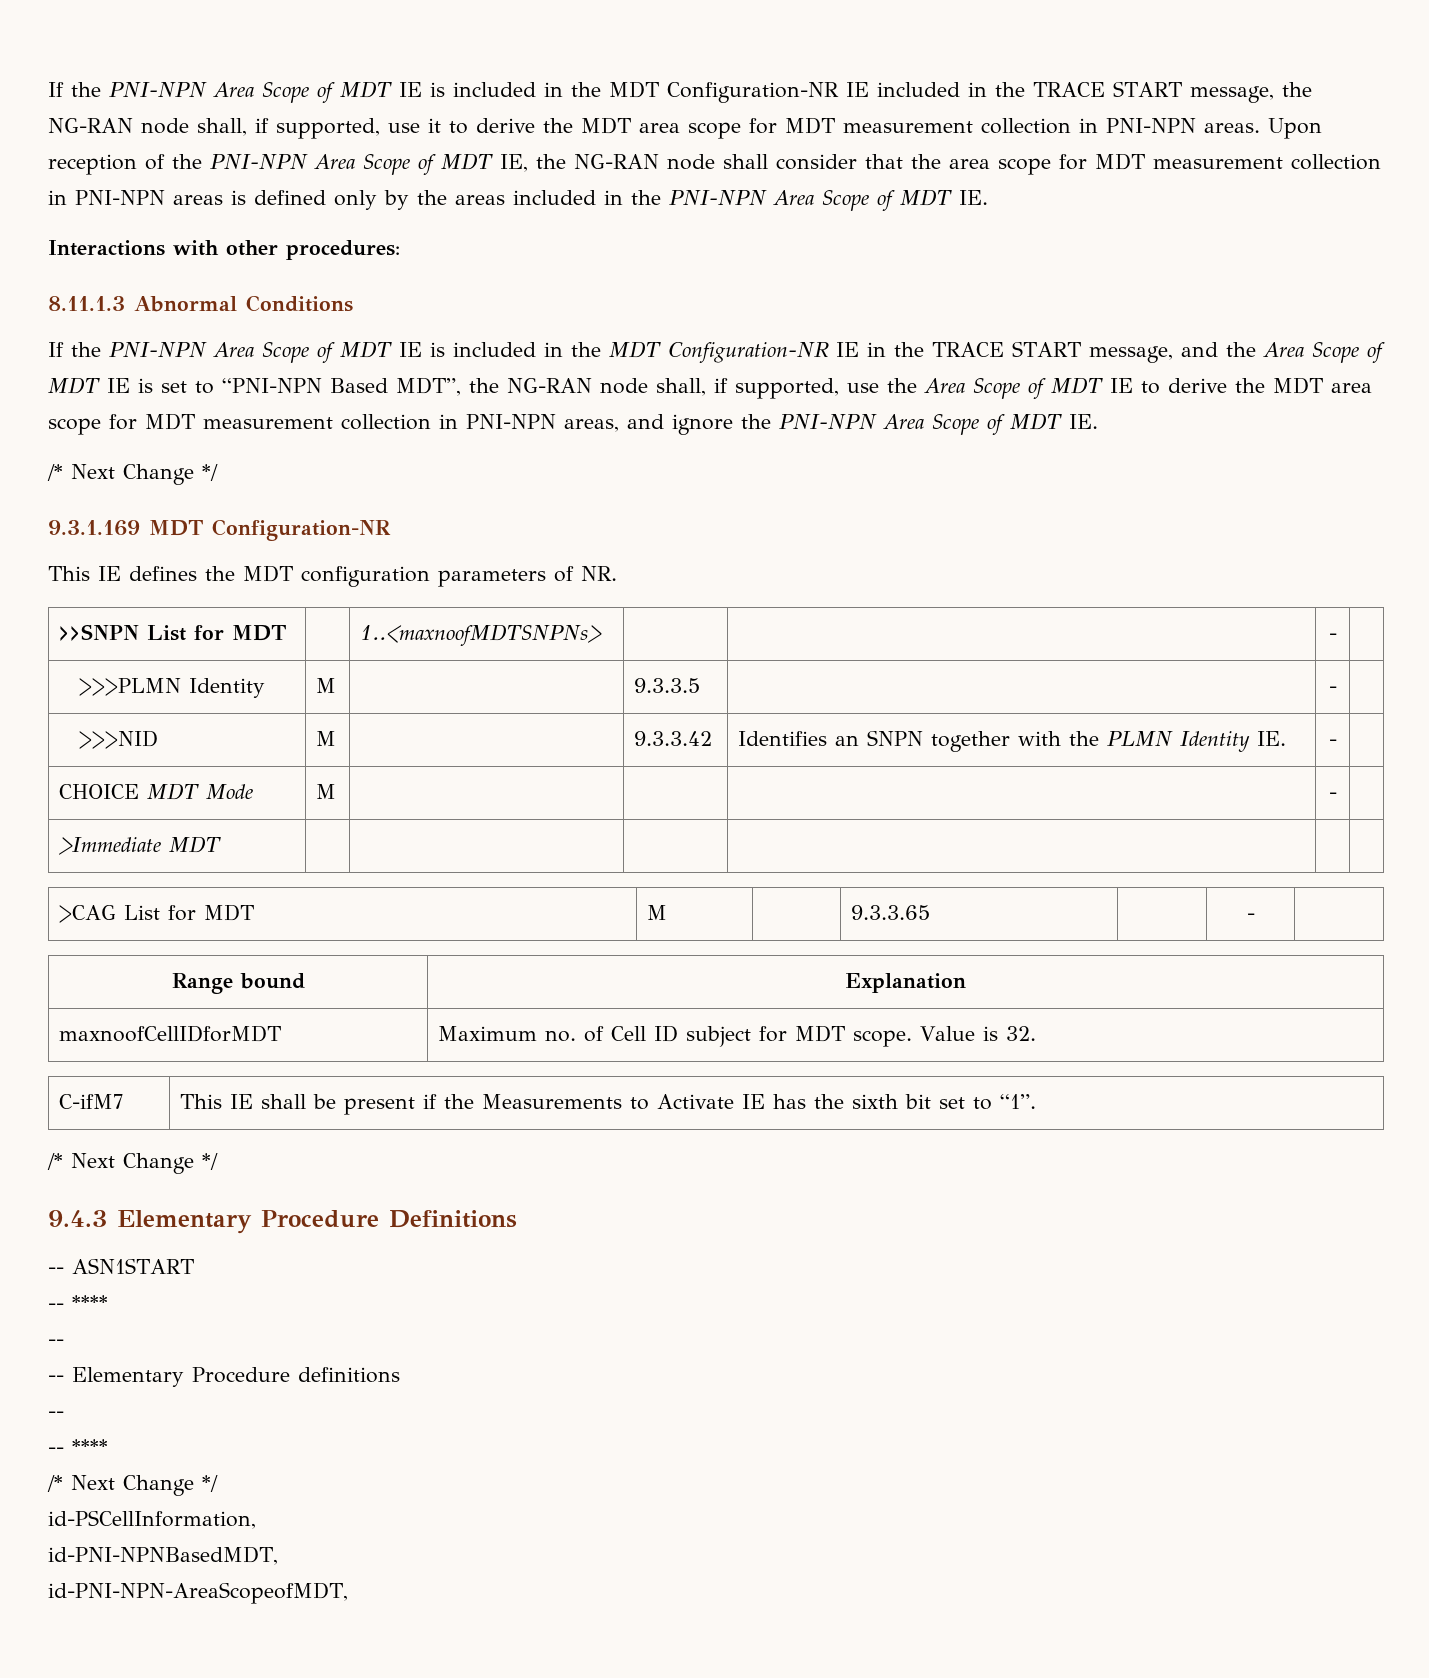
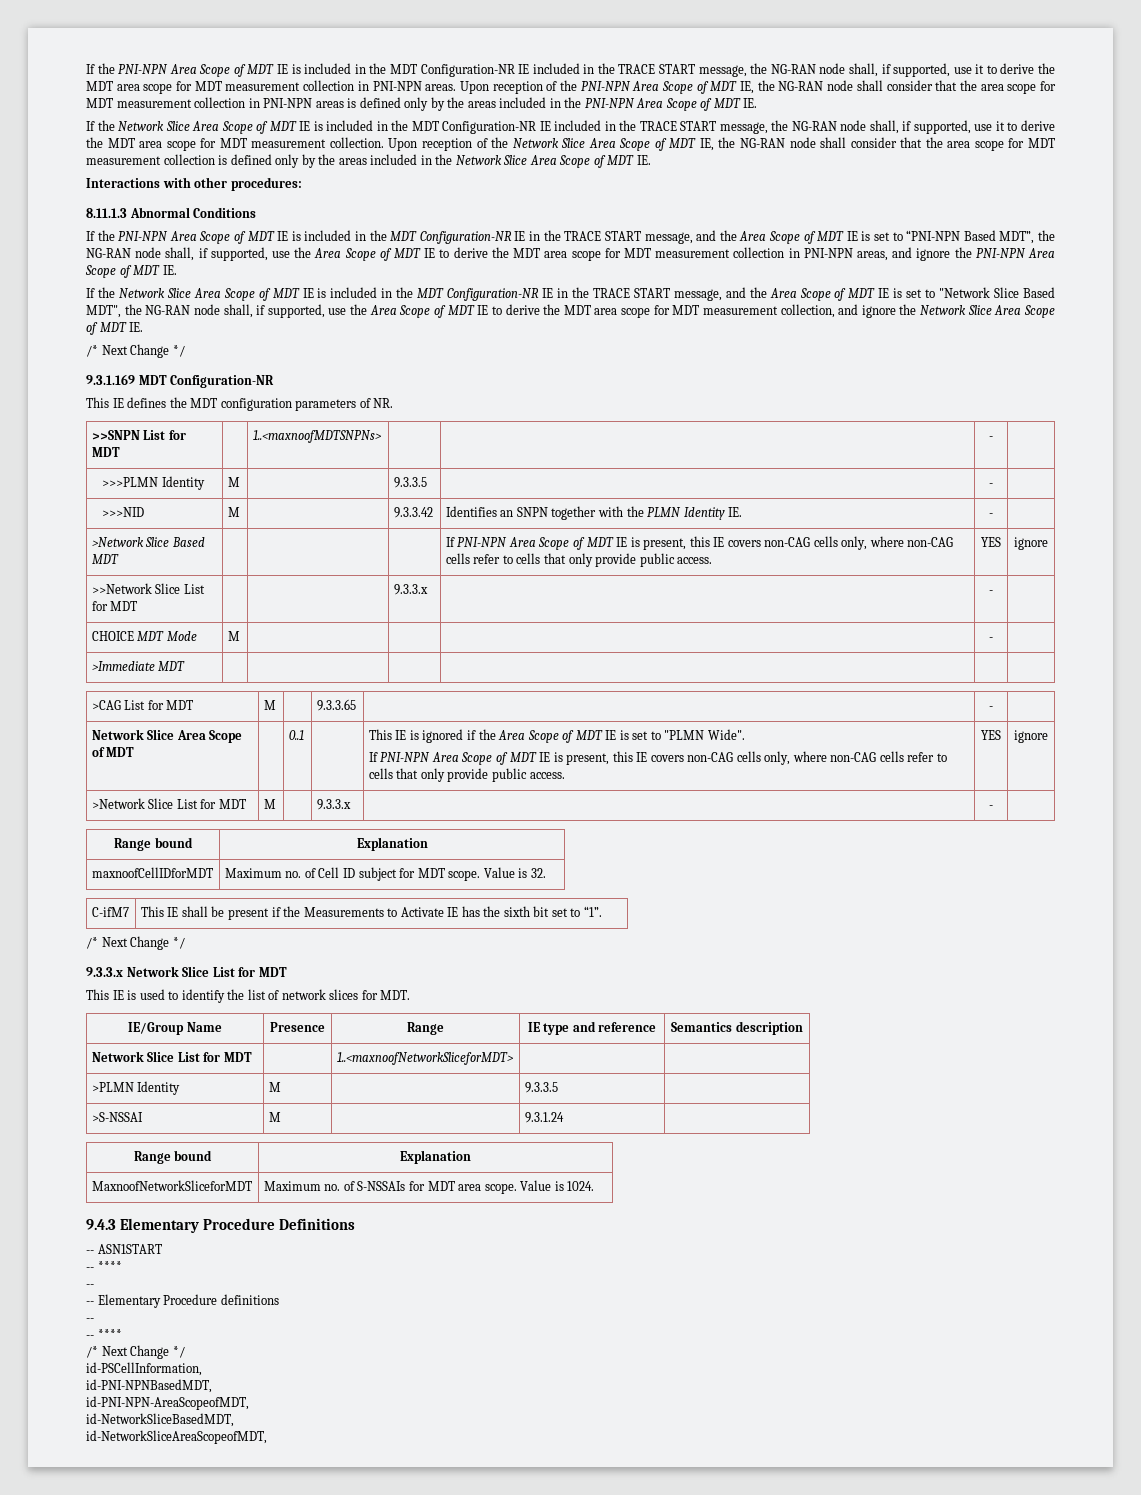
(988, 197) none -> [86,120,1055,134] [86,137,1056,151] [86,154,651,168] // If the Network Slice Area Scope of MDT IE is included in the MDT Configuration-NR IE included in the TRACE START message, the NG-RAN node shall, if supported, use it to derive the MDT area scope for MDT measurement collection. Upon reception of the Network Slice Area Scope of MDT IE, the NG-RAN node shall consider that the area scope for MDT measurement collection is defined only by the areas included in the Network Slice Area Scope of MDT IE.
(1098, 421) none -> [86,287,1056,301] [86,304,1055,318] [86,322,144,335] // If the Network Slice Area Scope of MDT IE is included in the MDT Configuration-NR IE in the TRACE START message, and the Area Scope of MDT IE is set to "Network Slice Based MDT", the NG-RAN node shall, if supported, use the Area Scope of MDT IE to derive the MDT area scope for MDT measurement collection, and ignore the Network Slice Area Scope of MDT IE.
(1337, 742) none -> [91,537,205,547] [91,554,119,564] [445,536,954,550] [445,553,713,567] [981,537,1001,547] [1014,537,1048,550] [91,583,205,594] [91,601,138,611] [393,584,428,595] [989,590,993,594] // >Network Slice Based MDT | | | | If PNI-NPN Area Scope of MDT IE is present, this IE covers non-CAG cells only, where non-CAG cells refer to cells that only provide public access. | YES | ignore // >>Network Slice List for MDT | | | 9.3.3.x | | - |
(1255, 916) none -> [91,729,243,743] [91,747,135,757] [288,730,304,740] [368,729,745,743] [368,751,947,765] [368,768,565,782] [981,730,1001,740] [1014,730,1048,743] [91,798,246,809] [263,799,276,809] [316,799,351,810] [989,805,993,809] // Network Slice Area Scope of MDT | | 0..1 | | This IE is ignored if the Area Scope of MDT IE is set to "PLMN Wide". // If PNI-NPN Area Scope of MDT IE is present, this IE covers non-CAG cells only, where non-CAG cells refer to cells that only provide public access. | YES | ignore // >Network Slice List for MDT | M | | 9.3.3.x | | - |
(218, 1161) none -> [86,966,287,977] [86,989,411,1003] [128,1022,222,1035] [270,1022,325,1032] [407,1022,444,1035] [527,1021,657,1035] [671,1021,803,1035] [91,1051,252,1062] [336,1052,514,1065] [91,1081,181,1095] [268,1082,281,1092] [524,1082,558,1093] [91,1112,143,1122] [268,1112,281,1122] [524,1112,564,1123] [133,1150,213,1164] [400,1150,471,1164] [91,1180,252,1191] [263,1180,595,1194] // 9.3.3.x Network Slice List for MDT // This IE is used to identify the list of network slices for MDT. // IE/Group Name | Presence | Range | IE type and reference | Semantics description // Network Slice List for MDT | | 1..<maxnoofNetworkSliceforMDT> | | // >PLMN Identity | M | | 9.3.3.5 | // >S-NSSAI | M | | 9.3.1.24 | // Range bound | Explanation // MaxnoofNetworkSliceforMDT | Maximum no. of S-NSSAIs for MDT area scope. Value is 1024.
(348, 1593) none -> [86,1413,234,1427] [86,1430,267,1444] // id-NetworkSliceBasedMDT, // id-NetworkSliceAreaScopeofMDT,

